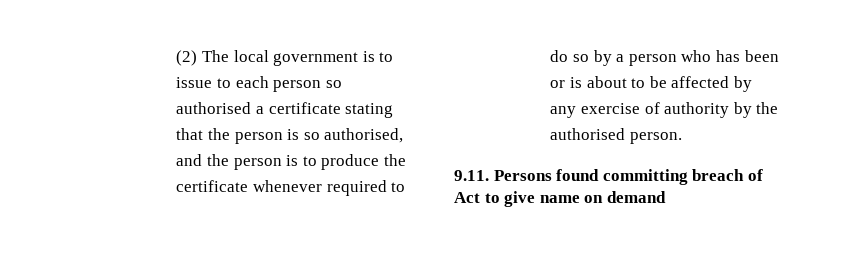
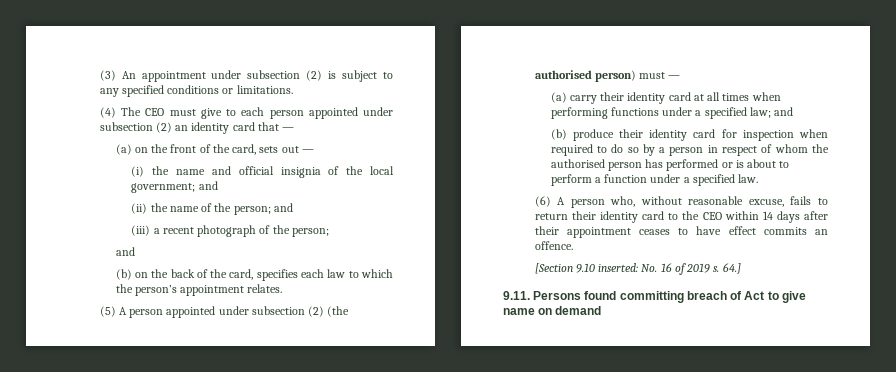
[176,50,394,66] [176,76,342,92] [176,102,394,118] [176,128,404,144] [176,154,406,170] [176,180,323,192] (2) The local government is to issue to each person so authorised a certificate stating that the person is so authorised, and the person is to produce the certificate whenever -> [99,70,393,82] [99,85,293,97] [99,107,393,119] [99,122,295,134] [115,144,314,155] [131,166,394,178] [131,181,218,193] [131,203,293,215] [131,225,329,237] [115,247,135,256] [115,269,393,281] [115,284,283,296] [99,306,350,318] [534,70,681,82] [550,92,781,104] [550,107,794,119] [550,129,828,141] (3) An appointment under subsection (2) is subject to any specified conditions or limitations. // (4) The CEO must give to each person appointed under subsection (2) an identity card that — // (a) on the front of the card, sets out — // (i) the name and official insignia of the local government; and // (ii) the name of the person; and // (iii) a recent photograph of the person; // and // (b) on the back of the card, specifies each law to which the person’s appointment relates. // (5) A person appointed under subsection (2) (the authorised person) must — // (a) carry their identity card at all times when performing functions under a specified law; and // (b) produce their identity card for inspection when
[681,50,779,62] [550,76,752,92] [550,102,779,118] [550,128,683,144] who has been or is about to be affected by any exercise of authority by the authorised person. -> [707,144,830,156] [550,159,790,171] [550,174,759,186] [534,196,828,208] [534,211,828,223] [534,226,828,238] [534,241,573,250] [534,263,741,275] in respect of whom the authorised person has performed or is about to perform a function under a specified law. // (6) A person who, without reasonable excuse, fails to return their identity card to the CEO within 14 days after their appointment ceases to have effect commits an offence. // [Section 9.10 inserted: No. 16 of 2019 s. 64.]

